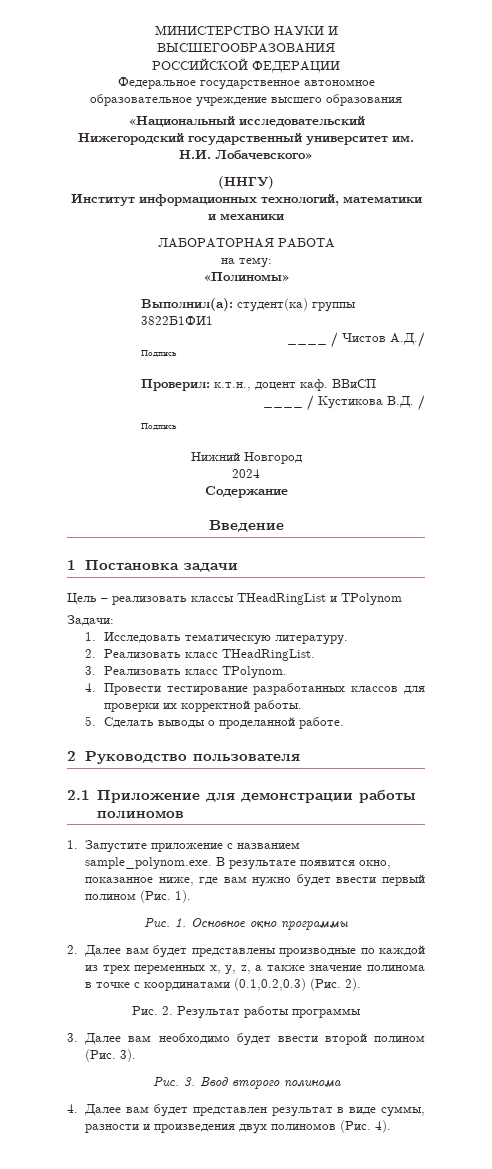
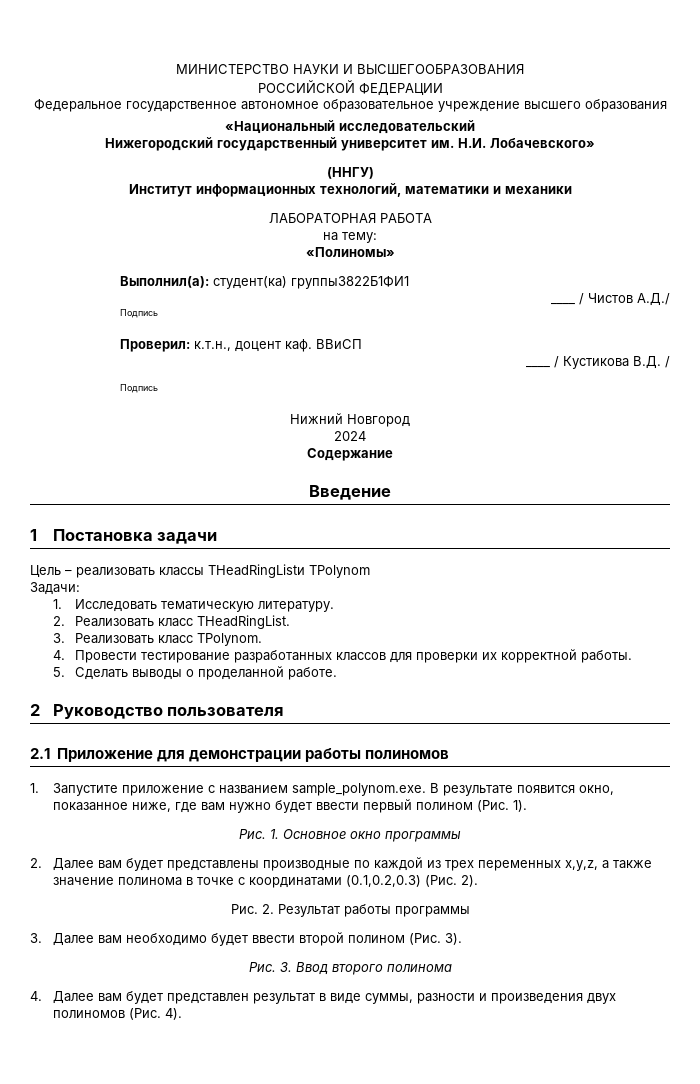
[311,302,356,312] [140,316,213,326] группы 3822Б1ФИ1 -> [291,276,410,289] группы3822Б1ФИ1
[237,593,337,605] THeadRingList и -> [208,564,305,578] THeadRingListи
[209,965,251,974] x, y, z, -> [564,860,598,871] x,y,z,

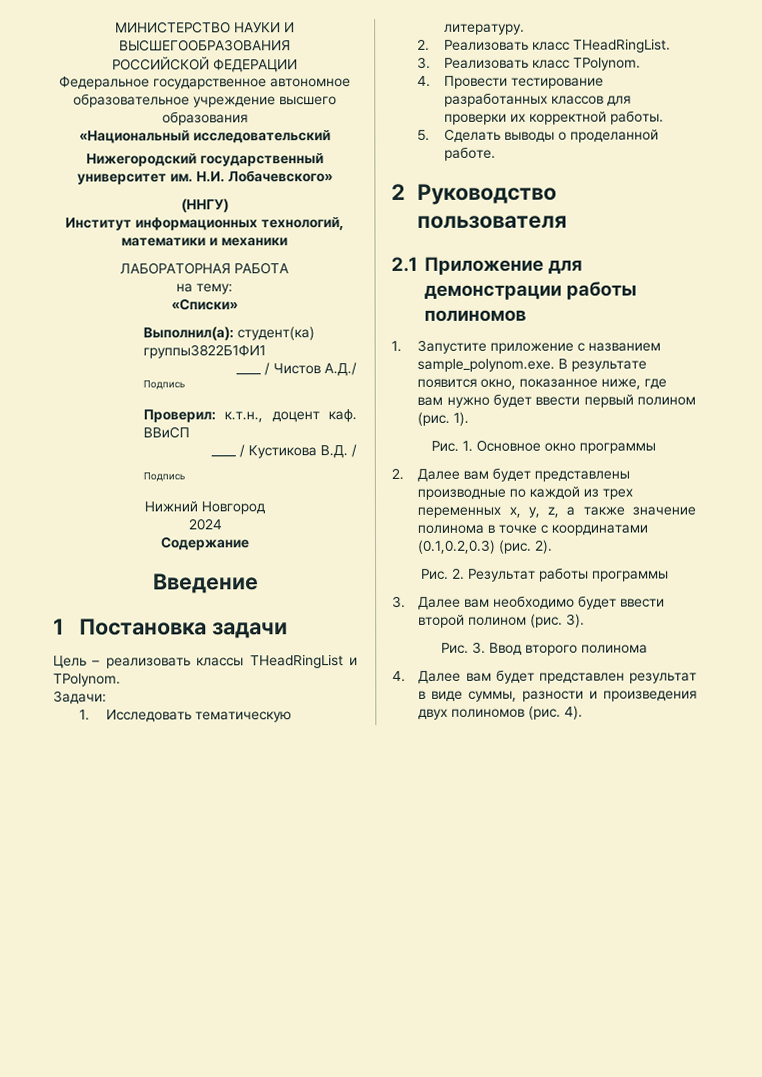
[305,247,395,257] «Полиномы» -> [171,298,238,311] «Списки»
[208,564,370,578] THeadRingListи TPolynom -> [249,654,358,669] [53,673,121,687] THeadRingList и TPolynom.
[476,800,509,812] (Рис. -> [417,411,451,426] (рис.
[564,860,598,871] x,y,z, -> [508,506,560,518] x, y, z,
[424,875,457,887] (Рис. -> [499,539,533,554] (рис.
[408,933,441,945] (Рис. -> [530,613,564,628] (рис.
[128,1008,161,1020] (Рис. -> [528,705,562,720] (рис.

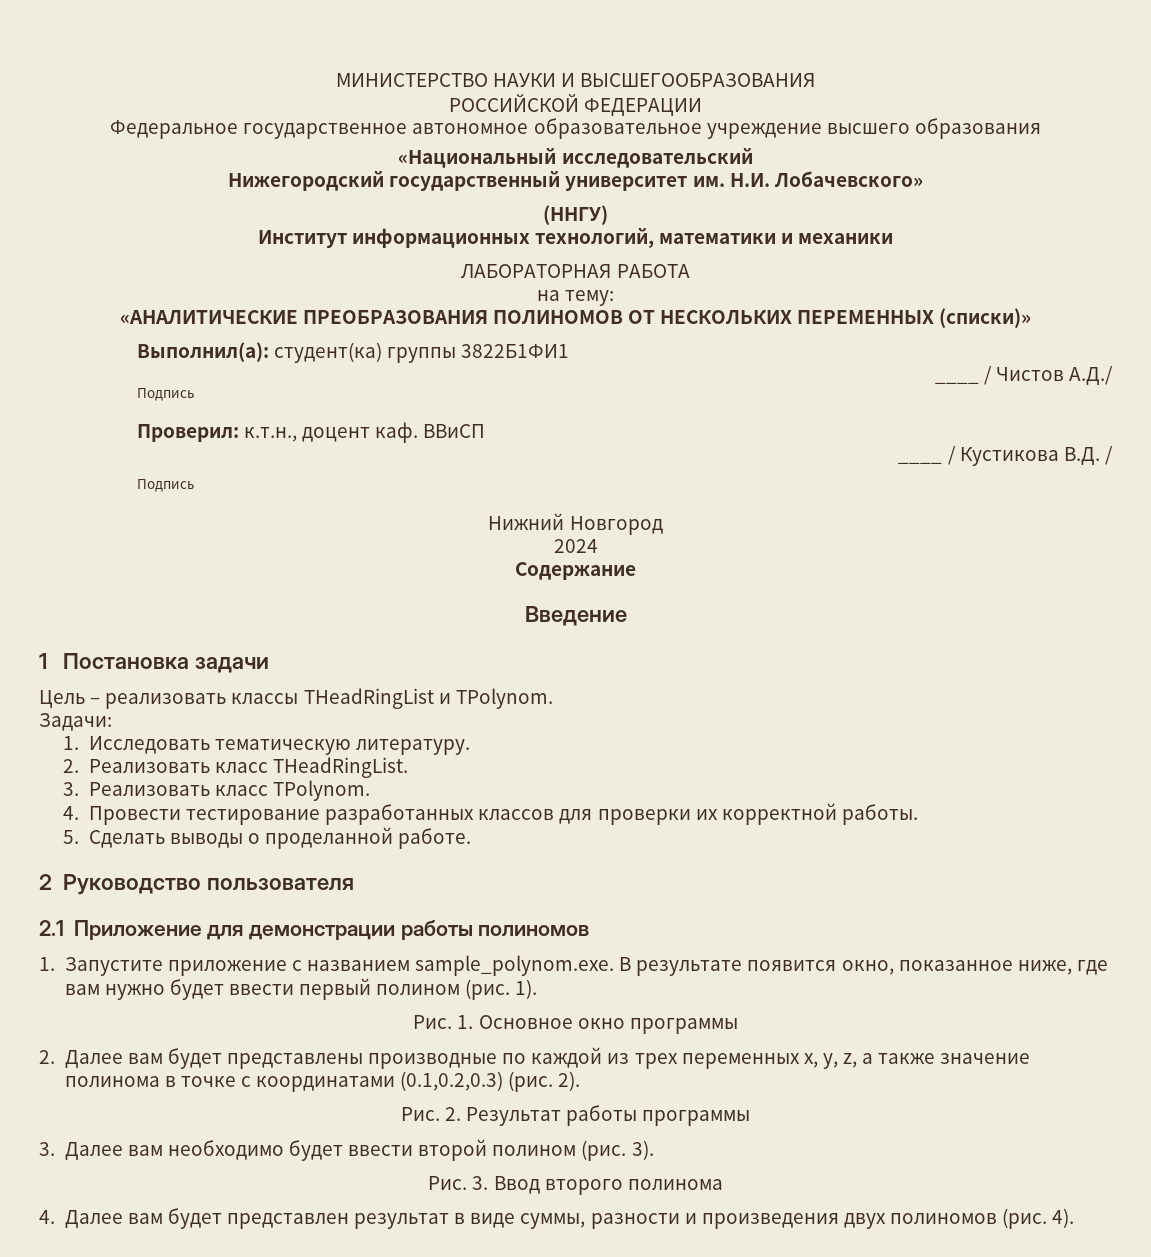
[171,298,238,311] «Списки» -> [119,308,1032,328] «АНАЛИТИЧЕСКИЕ ПРЕОБРАЗОВАНИЯ ПОЛИНОМОВ ОТ НЕСКОЛЬКИХ ПЕРЕМЕННЫХ (списки)»
[143,344,267,359] группы3822Б1ФИ1 -> [386,344,570,363] группы 3822Б1ФИ1

